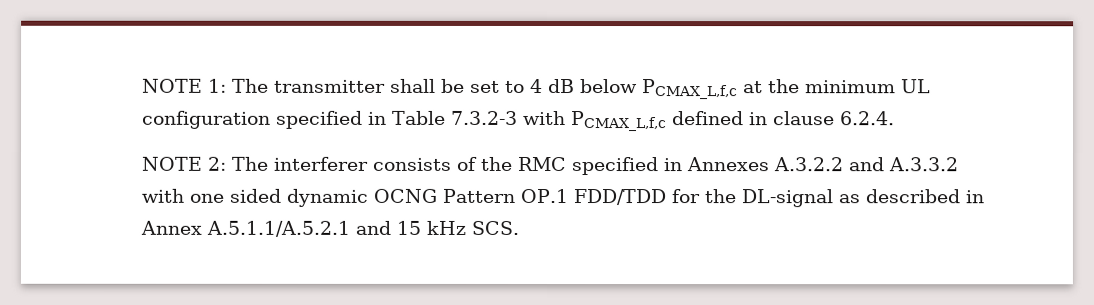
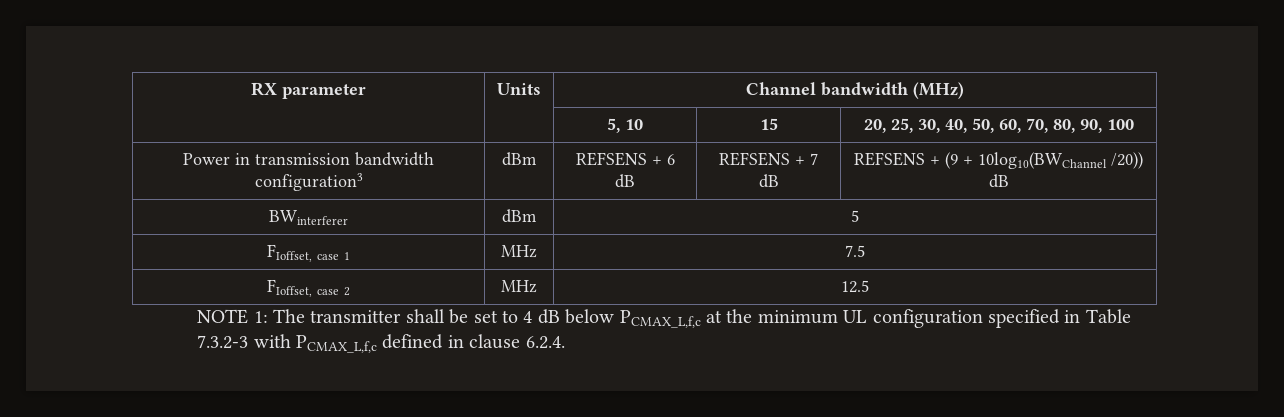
(142, 85) none -> [251,82,366,99] [497,83,541,95] [746,82,964,99] [607,118,643,133] [759,118,778,130] [863,118,1134,133] [183,152,434,166] [254,173,363,191] [502,152,537,166] [575,152,675,166] [615,174,635,188] [719,152,818,166] [758,174,779,188] [854,152,1143,169] [988,174,1009,188] [269,210,348,225] [502,209,537,223] [851,210,859,222] [267,244,350,262] [501,245,537,258] [845,245,865,257] [267,279,350,297] [501,280,537,293] [841,280,869,293] RX parameter | Units | Channel bandwidth (MHz) // | | 5, 10 | 15 | 20, 25, 30, 40, 50, 60, 70, 80, 90, 100 // Power in transmission bandwidth configuration3 | dBm | REFSENS + 6 dB | REFSENS + 7 dB | REFSENS + (9 + 10log10(BWChannel /20)) dB // BWinterferer | dBm | 5 // FIoffset, case 1 | MHz | 7.5 // FIoffset, case 2 | MHz | 12.5 //
[141,156,959,176] [141,188,985,208] [140,220,520,237] // NOTE 2: The interferer consists of the RMC specified in Annexes A.3.2.2 and A.3.3.2 with one sided dynamic OCNG Pattern OP.1 FDD/TDD for the DL-signal as described in Annex A.5.1.1/A.5.2.1 and 15 kHz SCS. -> (565, 342) none

